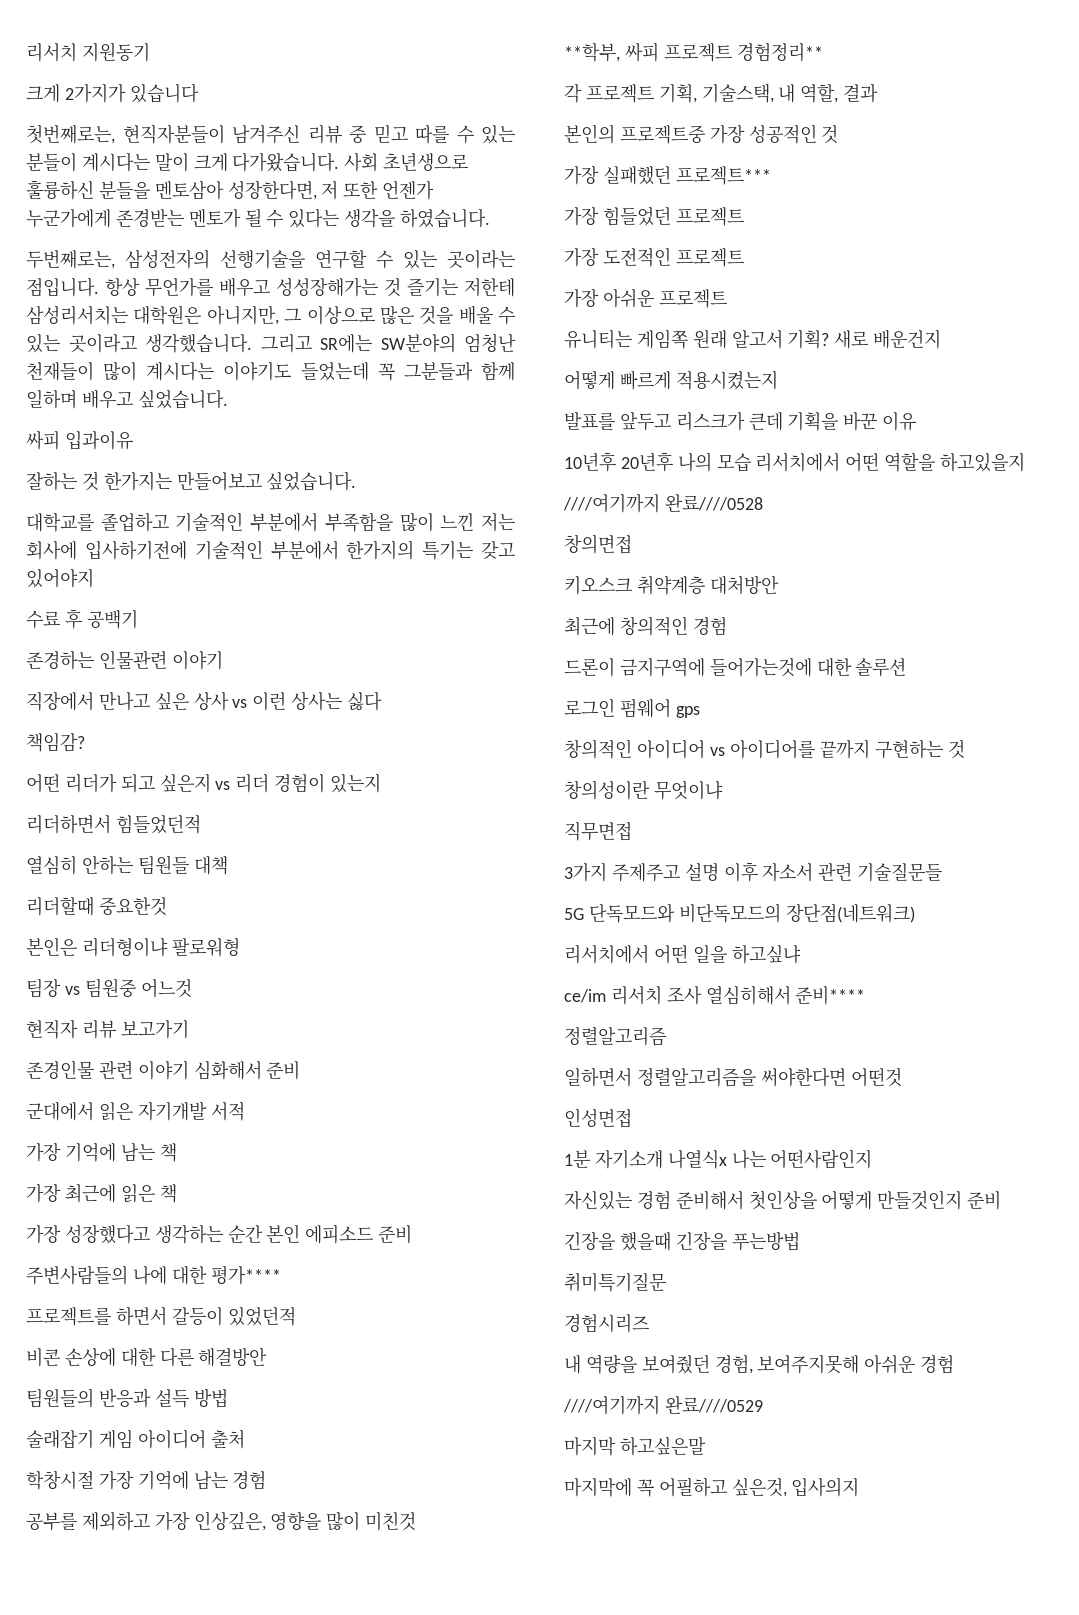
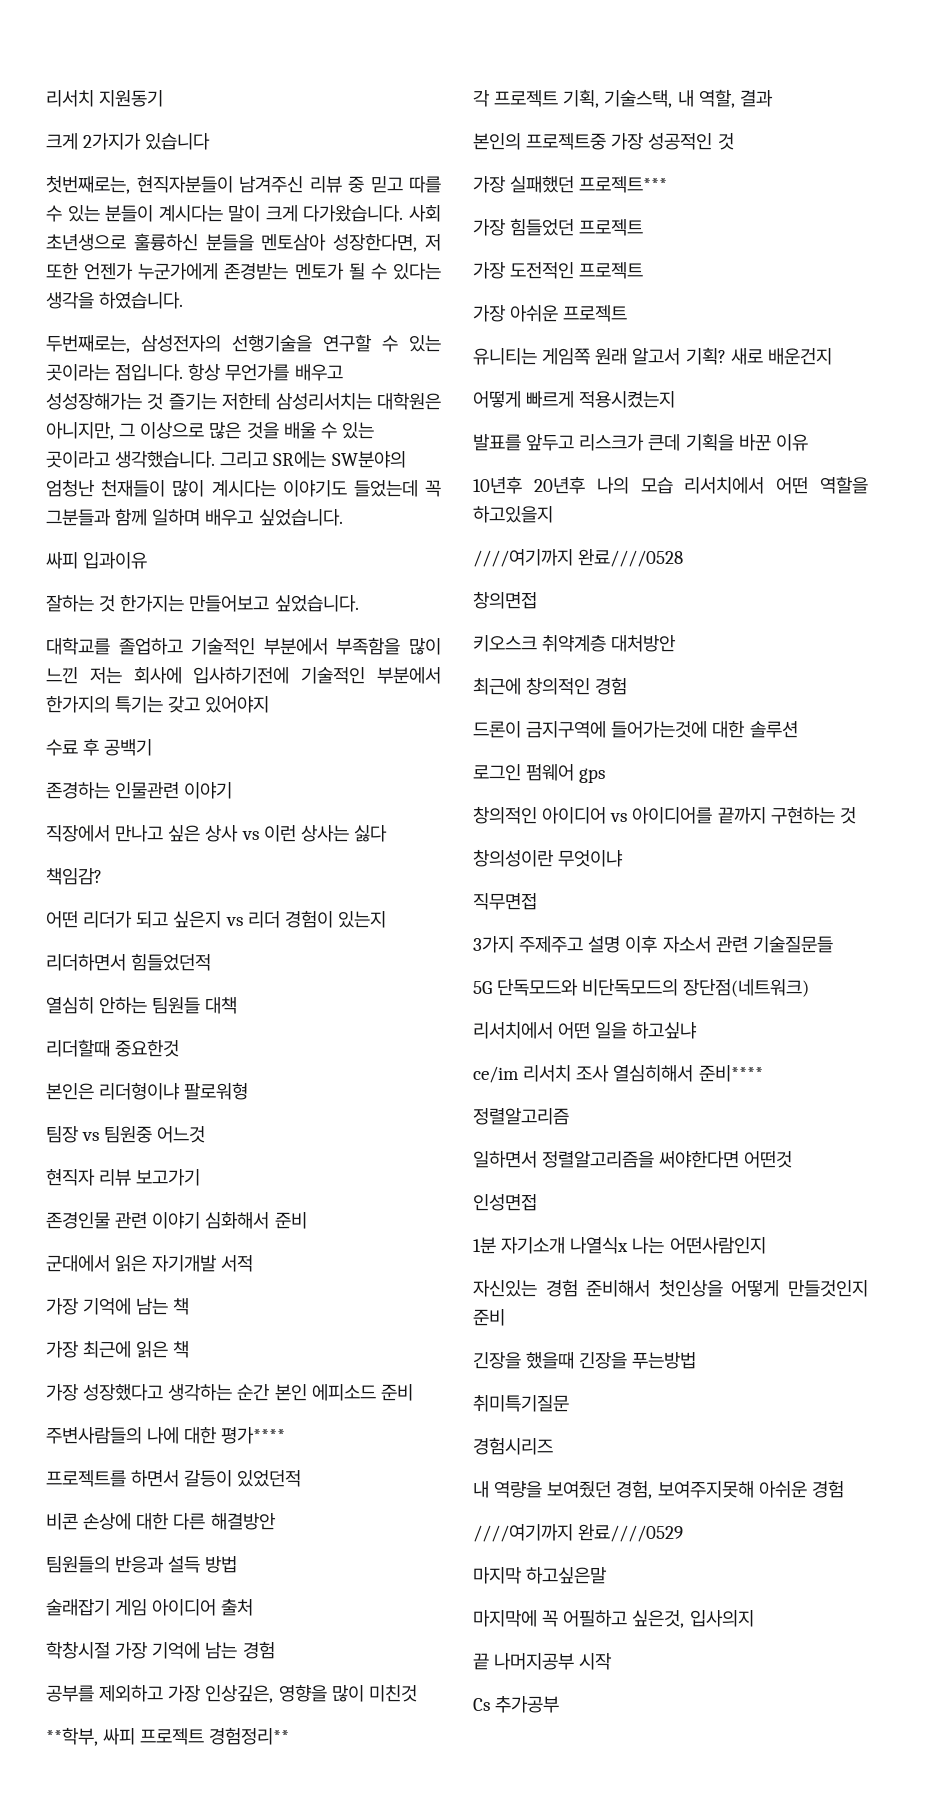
(860, 1487) none -> [473,1653,613,1670] [473,1696,560,1713] // 끝 나머지공부 시작 // Cs 추가공부

